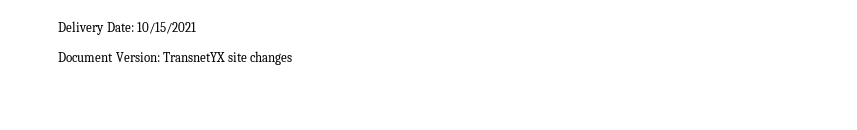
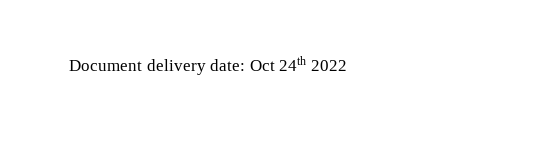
[58,21,197,35] [58,51,293,65] Delivery Date: 10/15/2021 // Document Version: TransnetYX site changes -> [69,56,347,75] Document delivery date: Oct 24th 2022

